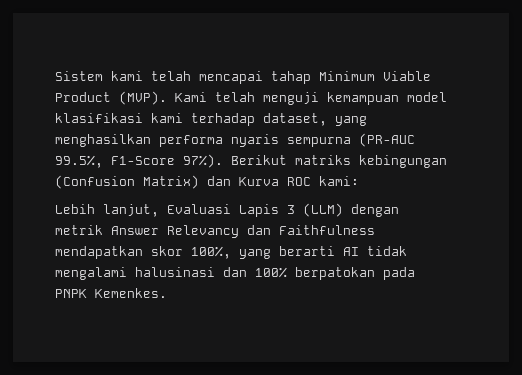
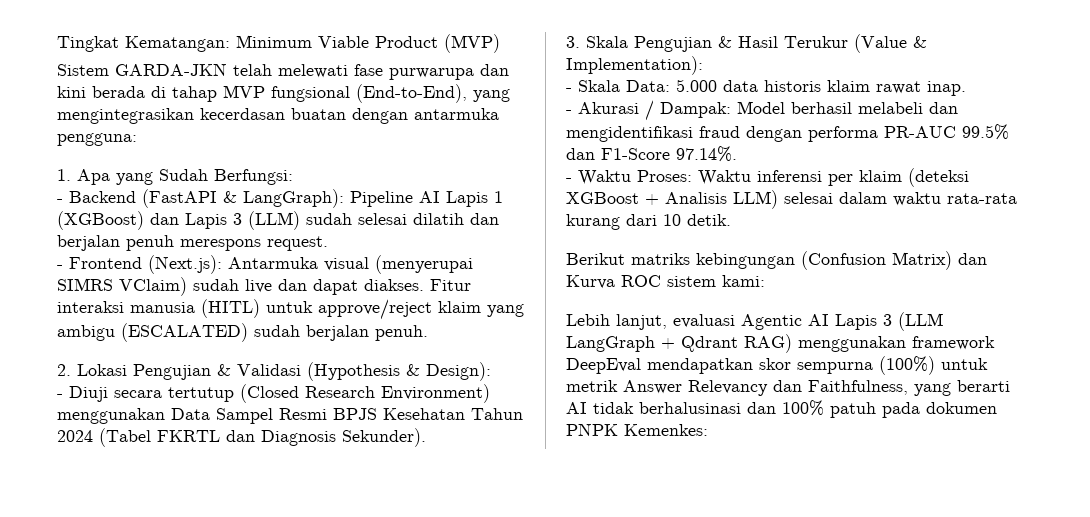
[55,71,431,84] [55,91,447,105] [55,113,367,126] [55,133,415,147] [55,154,223,168] Sistem kami telah mencapai tahap Minimum Viable Product (MVP). Kami telah menguji kemampuan model klasifikasi kami terhadap dataset, yang menghasilkan performa nyaris sempurna (PR-AUC 99.5%, F1-Score 97%). -> [57,34,500,53] [57,63,509,80] [57,84,510,103] [57,108,499,124] [57,133,137,146] [57,169,293,185] [57,189,503,208] [57,211,499,230] [57,235,328,251] [57,255,473,274] [57,277,471,296] [57,299,524,320] [57,323,428,342] [57,362,491,381] [57,384,490,403] [57,408,523,424] [57,428,426,447] [566,34,927,53] [566,56,703,75] [566,79,966,96] [566,100,958,121] [566,124,1009,142] [566,146,737,162] [566,168,969,187] [566,190,1017,209] [566,214,731,230] Tingkat Kematangan: Minimum Viable Product (MVP) // Sistem GARDA-JKN telah melewati fase purwarupa dan kini berada di tahap MVP fungsional (End-to-End), yang mengintegrasikan kecerdasan buatan dengan antarmuka pengguna: // 1. Apa yang Sudah Berfungsi: // - Backend (FastAPI & LangGraph): Pipeline AI Lapis 1 (XGBoost) dan Lapis 3 (LLM) sudah selesai dilatih dan berjalan penuh merespons request. // - Frontend (Next.js): Antarmuka visual (menyerupai SIMRS VClaim) sudah live dan dapat diakses. Fitur interaksi manusia (HITL) untuk approve/reject klaim yang ambigu (ESCALATED) sudah berjalan penuh. // 2. Lokasi Pengujian & Validasi (Hypothesis & Design): // - Diuji secara tertutup (Closed Research Environment) menggunakan Data Sampel Resmi BPJS Kesehatan Tahun 2024 (Tabel FKRTL dan Diagnosis Sekunder). // 3. Skala Pengujian & Hasil Terukur (Value & Implementation): // - Skala Data: 5.000 data historis klaim rawat inap. // - Akurasi / Dampak: Model berhasil melabeli dan mengidentifikasi fraud dengan performa PR-AUC 99.5% dan F1-Score 97.14%. // - Waktu Proses: Waktu inferensi per klaim (deteksi XGBoost + Analisis LLM) selesai dalam waktu rata-rata kurang dari 10 detik. //
(311, 181) none -> [667,276,716,287] sistem
[167,203,399,217] [55,225,375,238] [55,246,407,259] [55,267,415,280] [55,288,167,298] Evaluasi Lapis 3 (LLM) dengan metrik Answer Relevancy dan Faithfulness mendapatkan skor 100%, yang berarti AI tidak mengalami halusinasi dan 100% berpatokan pada PNPK Kemenkes. -> [673,312,943,331] [566,334,995,353] [566,356,988,375] [566,380,1010,396] [566,400,997,418] [566,423,708,436] evaluasi Agentic AI Lapis 3 (LLM LangGraph + Qdrant RAG) menggunakan framework DeepEval mendapatkan skor sempurna (100%) untuk metrik Answer Relevancy dan Faithfulness, yang berarti AI tidak berhalusinasi dan 100% patuh pada dokumen PNPK Kemenkes:

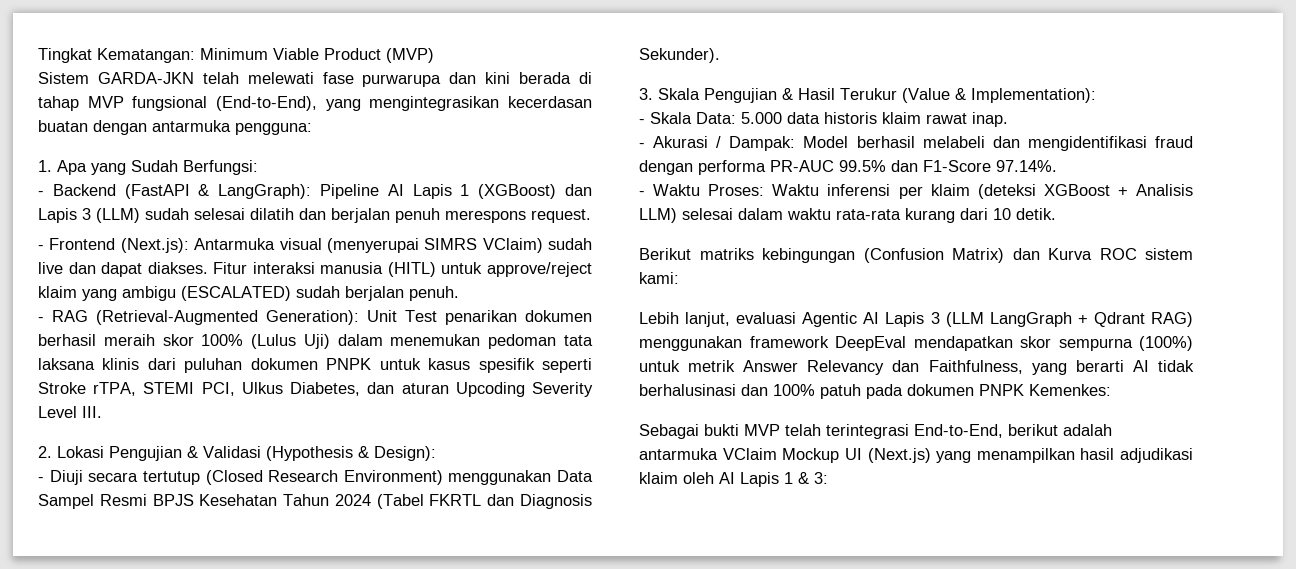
(428, 333) none -> [38,310,592,325] [38,334,593,349] [38,358,593,373] [38,382,593,397] [38,406,102,418] // - RAG (Retrieval-Augmented Generation): Unit Test penarikan dokumen berhasil meraih skor 100% (Lulus Uji) dalam menemukan pedoman tata laksana klinis dari puluhan dokumen PNPK untuk kasus spesifik seperti Stroke rTPA, STEMI PCI, Ulkus Diabetes, dan aturan Upcoding Severity Level III.
(708, 430) none -> [639,424,1112,439] [639,448,1193,463] [639,472,828,487] // Sebagai bukti MVP telah terintegrasi End-to-End, berikut adalah antarmuka VClaim Mockup UI (Next.js) yang menampilkan hasil adjudikasi klaim oleh AI Lapis 1 & 3:

